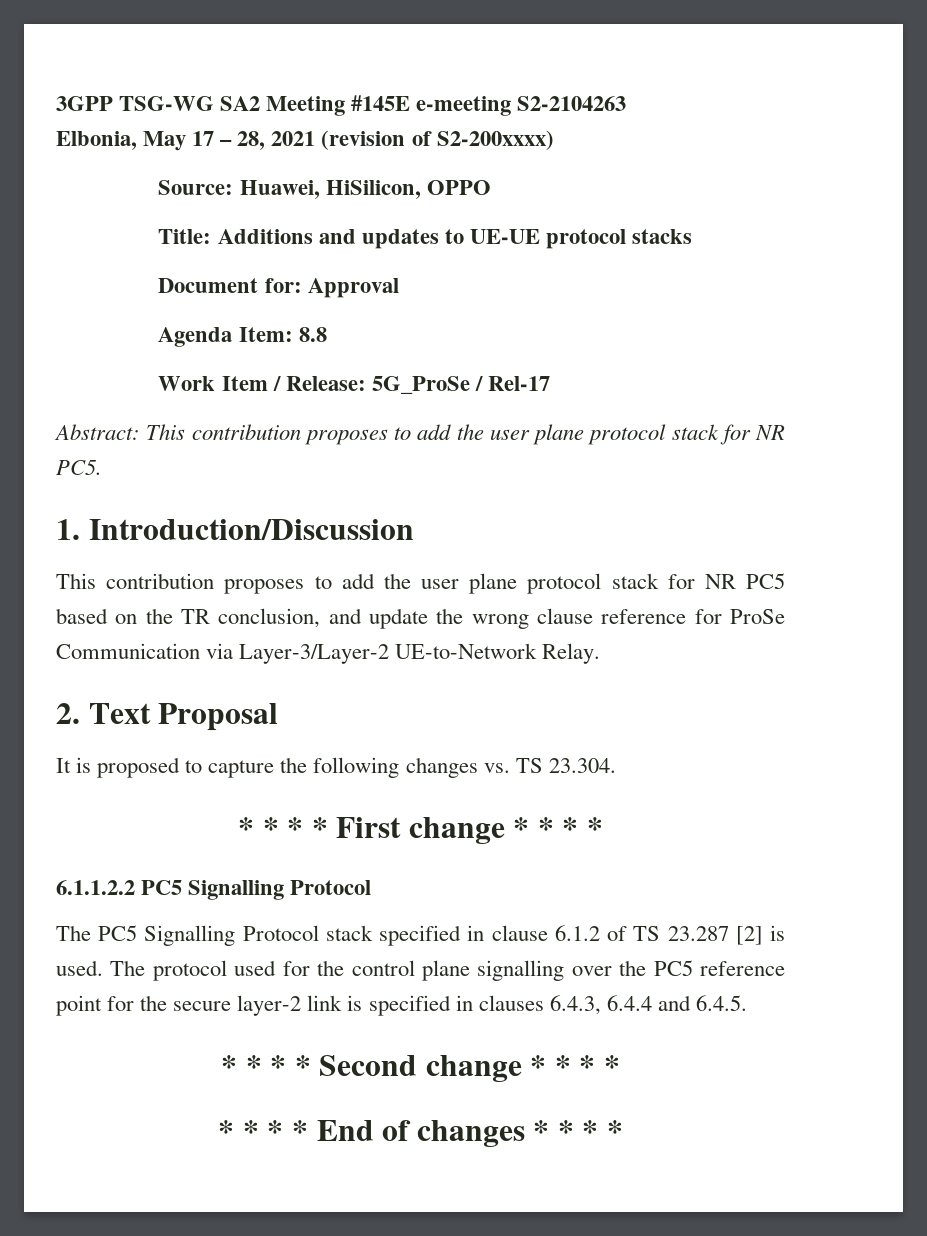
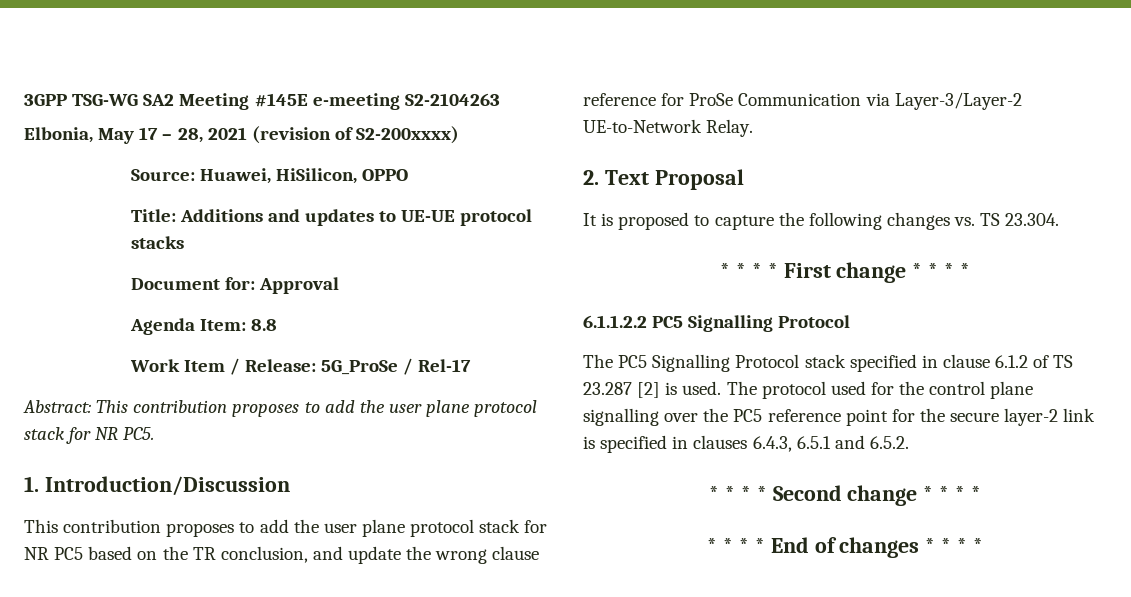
[606,995,747,1011] 6.4.4 and 6.4.5. -> [796,435,909,449] 6.5.1 and 6.5.2.

